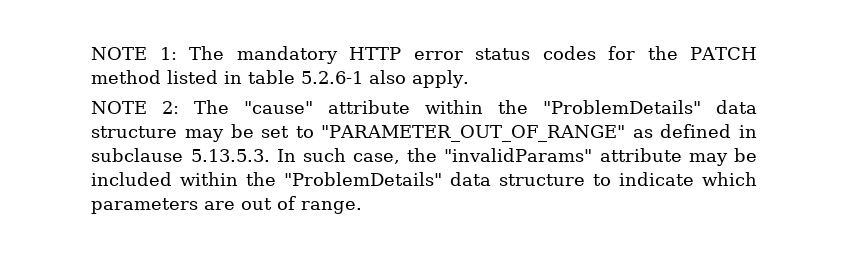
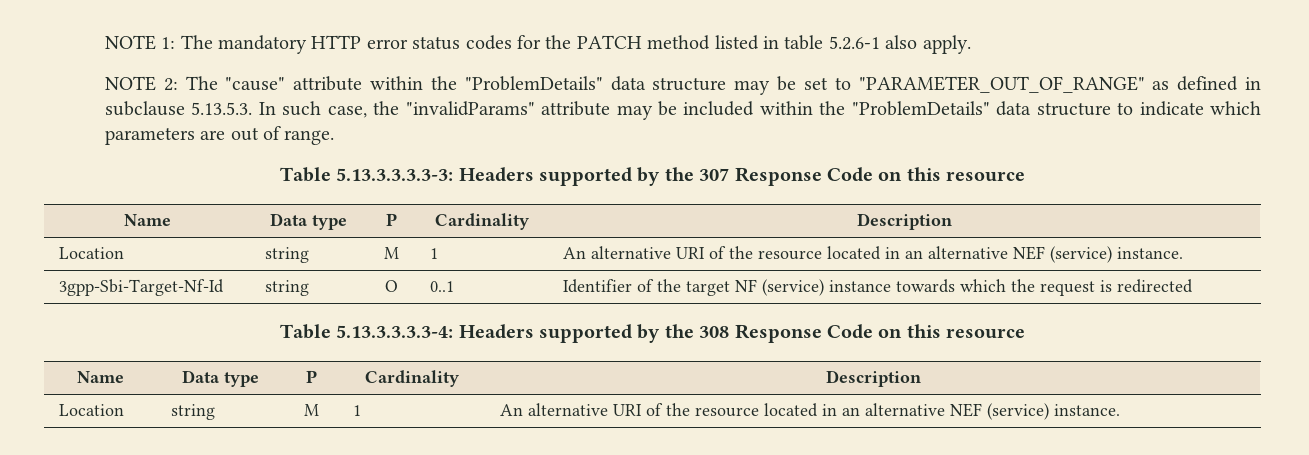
(363, 207) none -> [279,167,1026,186] [124,214,171,226] [270,213,347,230] [385,213,397,226] [435,213,529,230] [857,213,953,230] [59,247,125,259] [265,247,310,263] [383,247,399,259] [430,248,439,259] [563,246,1184,263] [59,279,225,296] [265,280,310,296] [384,280,398,292] [430,281,455,292] [563,279,1194,296] [279,324,1026,343] [77,371,124,383] [182,370,259,387] [306,370,317,383] [365,370,459,387] [825,370,921,387] [59,404,125,416] [171,404,216,420] [304,404,319,416] [353,405,362,416] [500,403,1121,420] // Table 5.13.3.3.3.3-3: Headers supported by the 307 Response Code on this resource // Name | Data type | P | Cardinality | Description // Location | string | M | 1 | An alternative URI of the resource located in an alternative NEF (service) instance. // 3gpp-Sbi-Target-Nf-Id | string | O | 0..1 | Identifier of the target NF (service) instance towards which the request is redirected // Table 5.13.3.3.3.3-4: Headers supported by the 308 Response Code on this resource // Name | Data type | P | Cardinality | Description // Location | string | M | 1 | An alternative URI of the resource located in an alternative NEF (service) instance.

